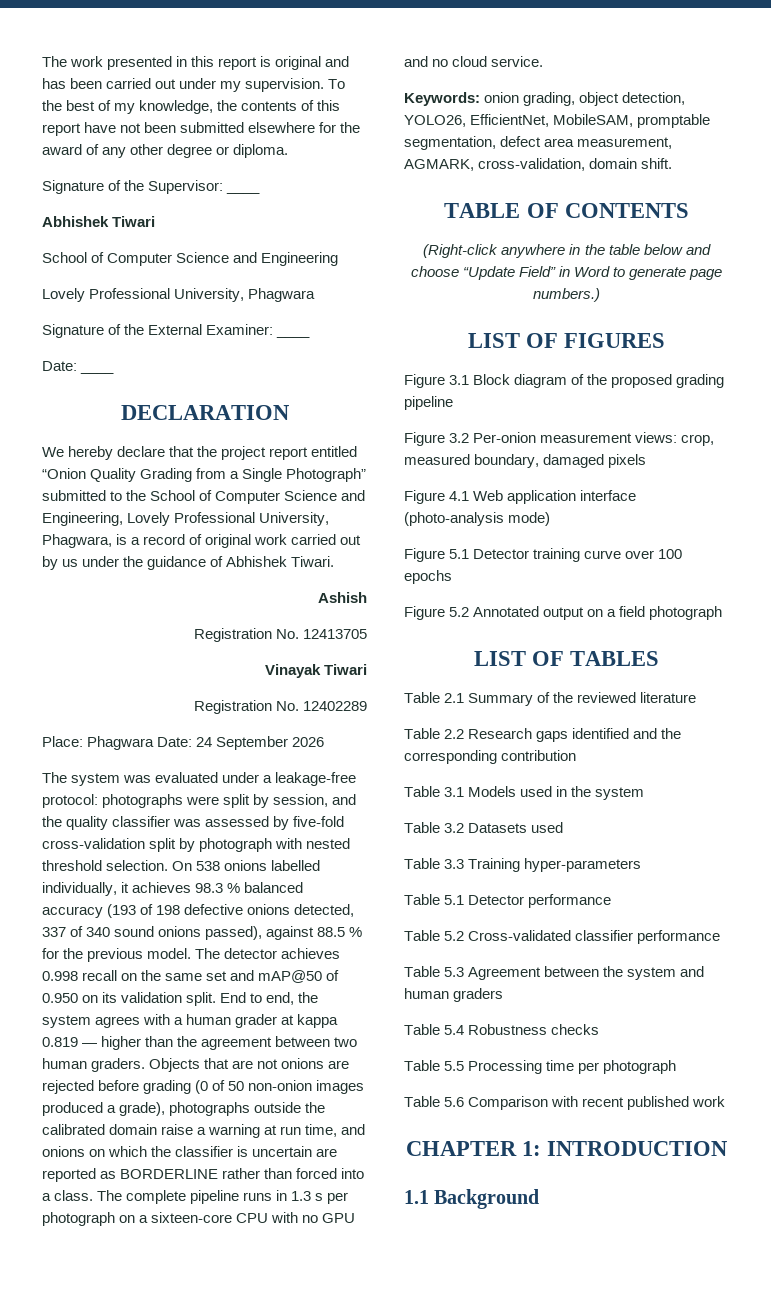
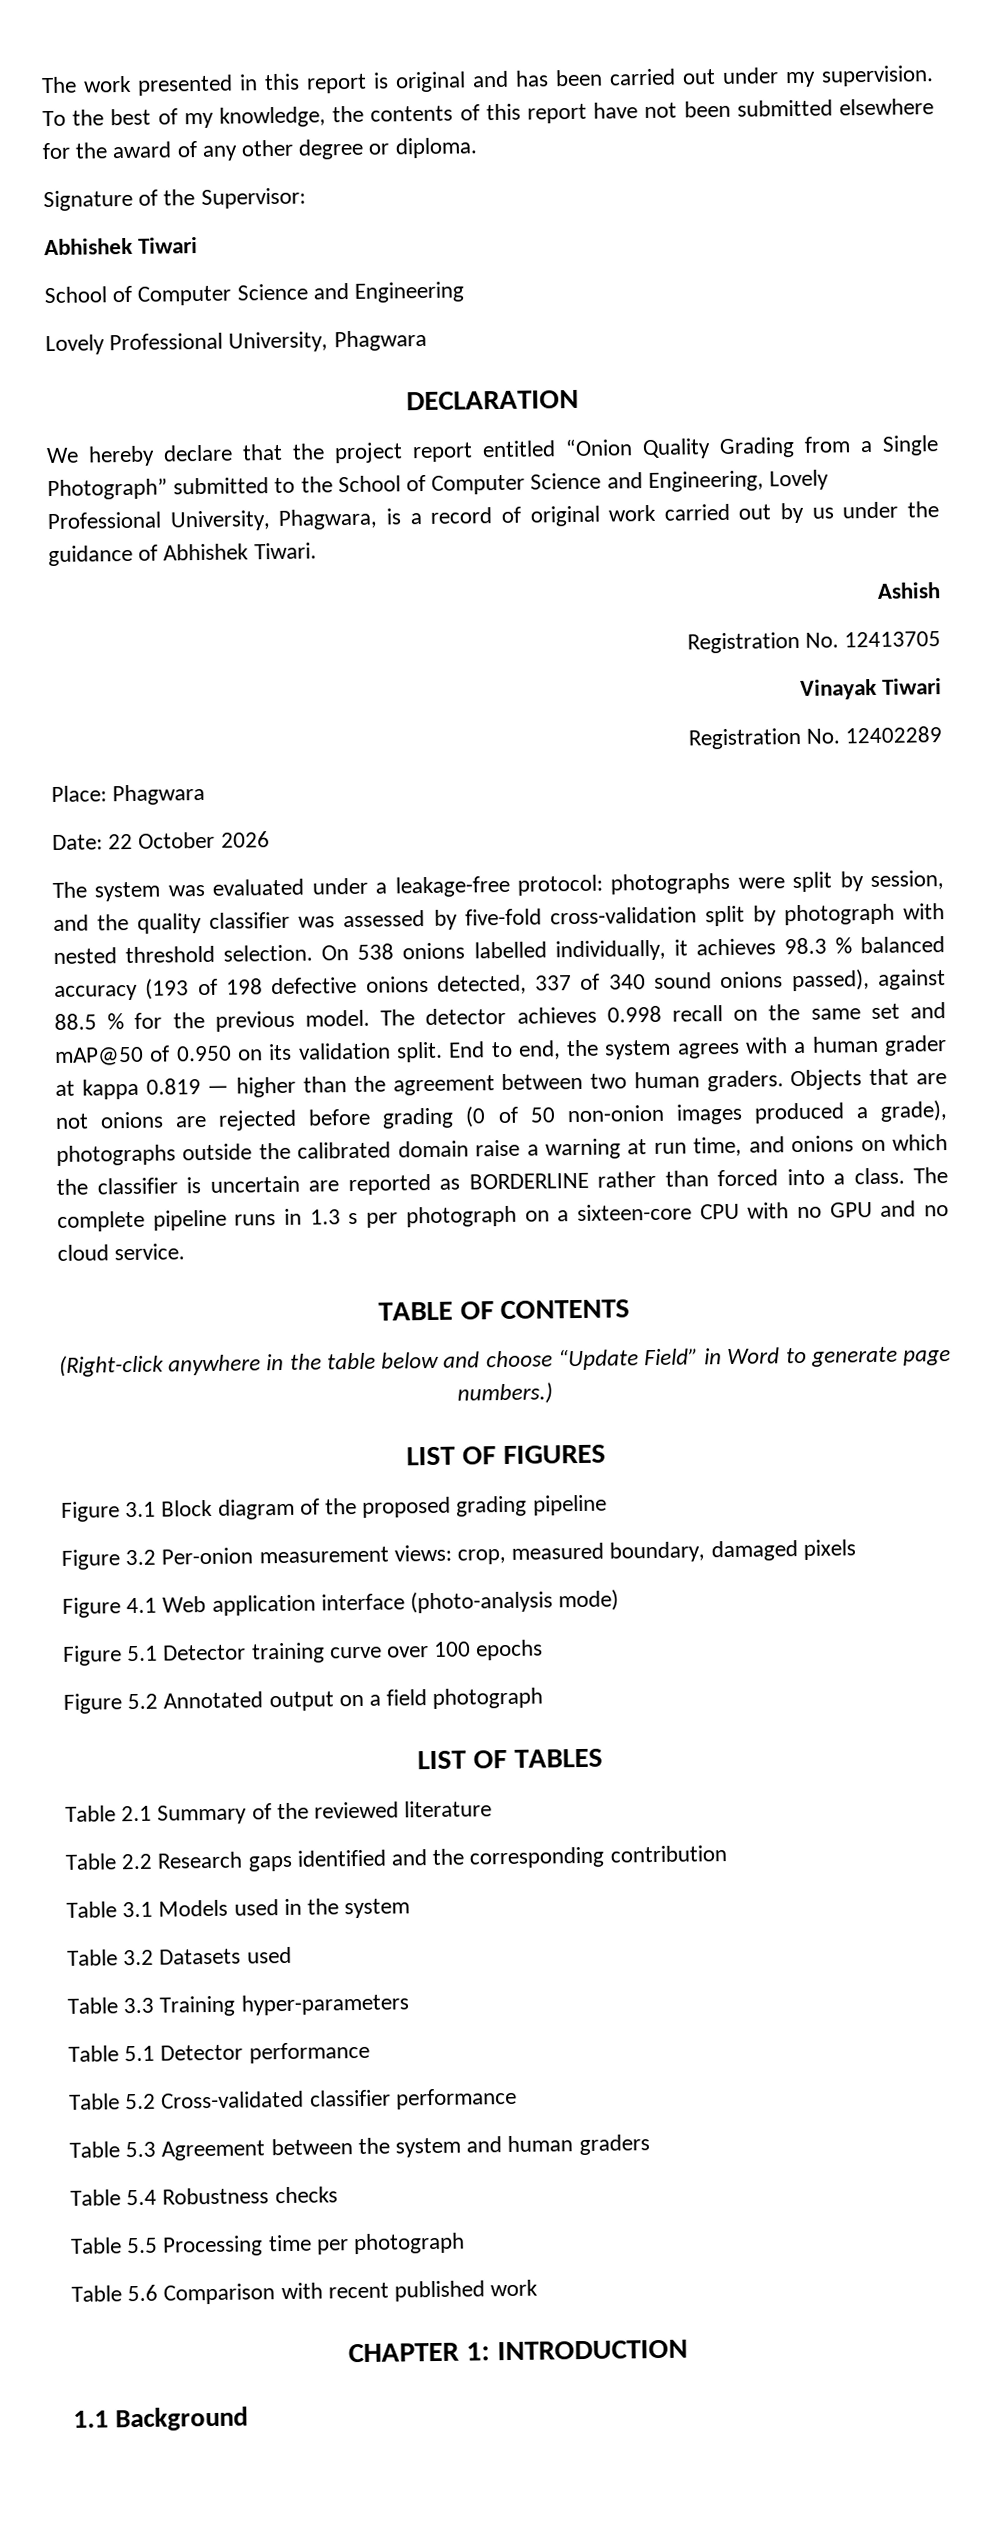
[226,191,261,194] ____ -> (306, 198) none
[42,324,274,338] [276,335,311,338] [42,361,77,371] [80,371,115,374] // Signature of the External Examiner: ____ // Date: ____ -> (427, 340) none
[157,736,289,750] Date: 24 September -> [52,831,216,851] // Date: 22 October
[404,92,686,106] [404,114,711,128] [404,136,673,150] [404,158,673,171] // Keywords: onion grading, object detection, YOLO26, EfficientNet, MobileSAM, promptable segmentation, defect area measurement, AGMARK, cross-validation, domain shift. -> (186, 1252) none

